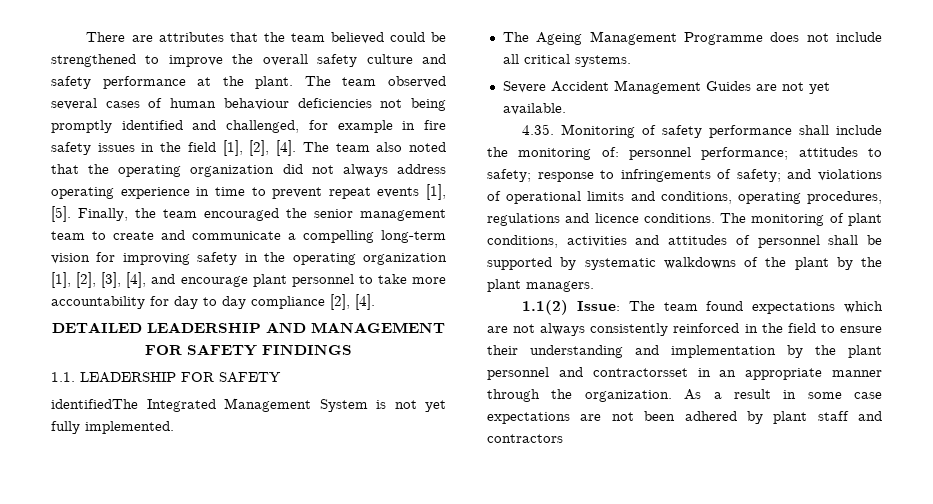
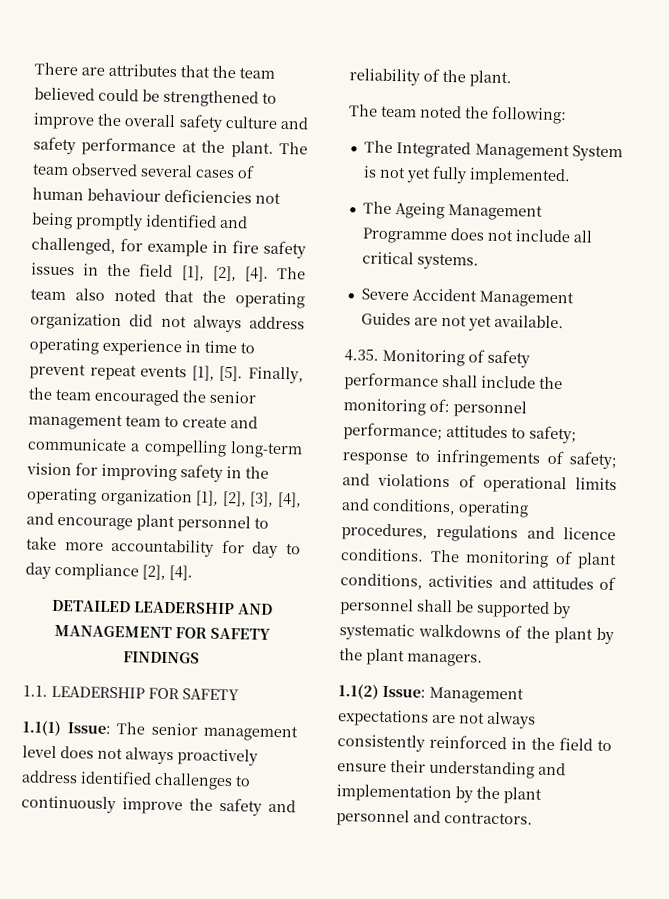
[51,399,138,409] identifiedThe -> [22,720,298,742] [22,745,258,766] [21,770,251,791] [21,795,296,816] [349,68,512,88] [349,104,567,125] [363,140,393,154] 1.1(1) Issue: The senior management level does not always proactively address identified challenges to continuously improve the safety and reliability of the plant. // The team noted the following: // The
[628,301,883,314] The team found expectations which -> [429,686,524,704] [337,709,429,727] Management expectations
[592,368,882,380] [487,389,882,402] [487,411,882,424] [487,434,563,443] contractorsset in an appropriate manner through the organization. As a result in some case expectations are not been adhered by plant staff and contractors -> [444,812,533,825] contractors.

